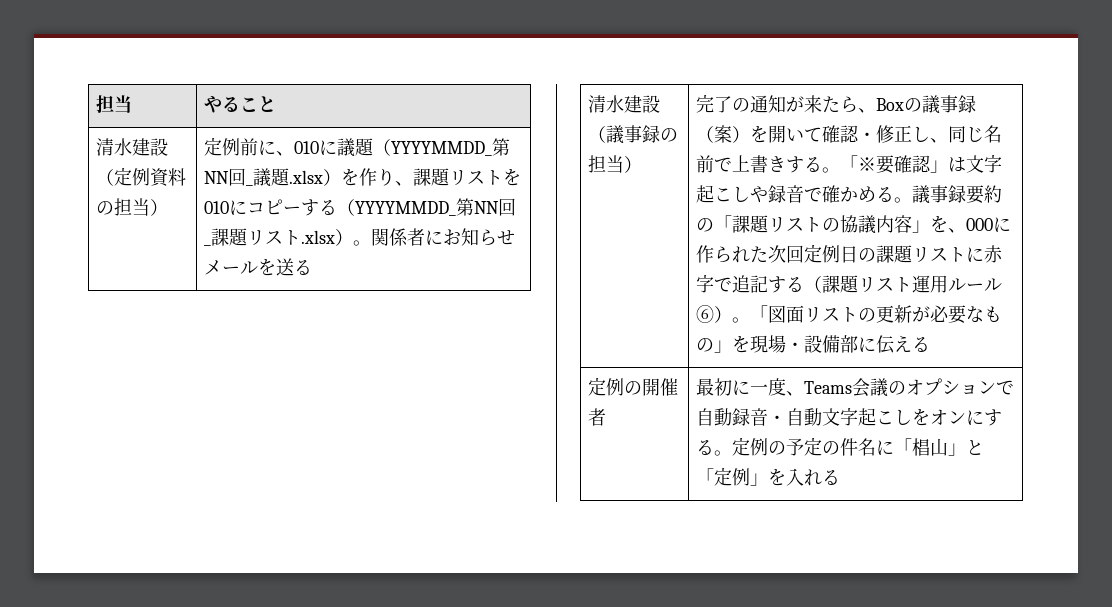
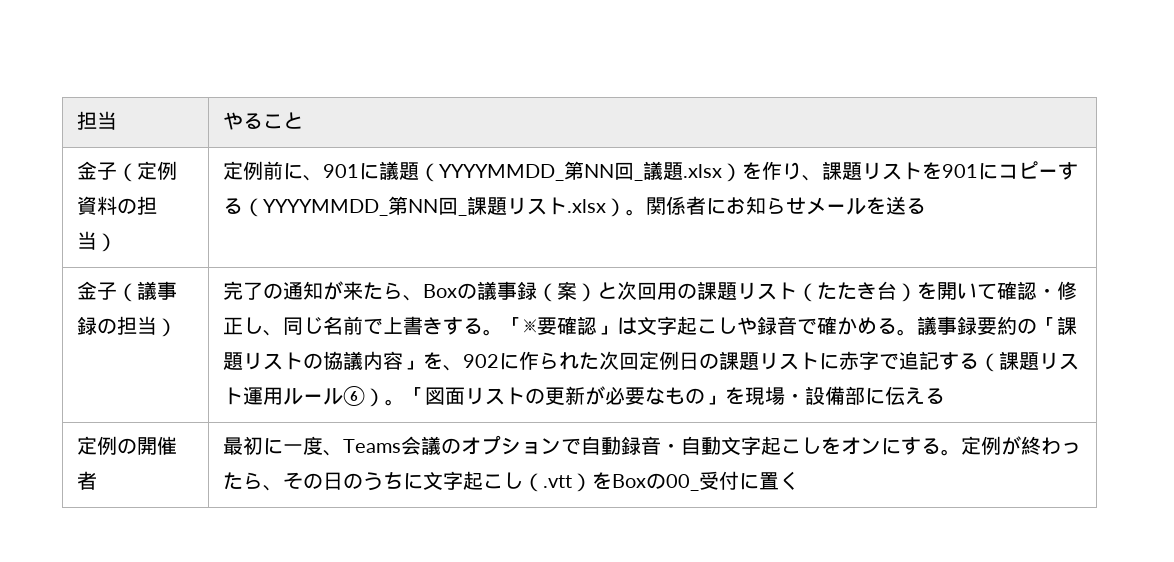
[96,138,169,156] 清水建設 -> [77,161,118,180] 金子
[294,141,320,154] 010 -> [323,164,360,178] 901
[204,201,230,214] 010 -> [942,164,979,178] 901
[588,95,661,113] 清水建設 -> [77,281,118,300] 金子
(751, 134) none -> [597,281,918,302] と次回用の課題リスト（たたき台）
[966,218,994,231] 000 -> [463,354,500,368] 902
[768,437,985,456] [696,467,841,486] の予定の件名に「椙山」と「定例」を入れる -> [1001,436,1082,455] [223,471,800,492] が終わったら、その日のうちに文字起こし（.vtt）をBoxの00_受付に置く

